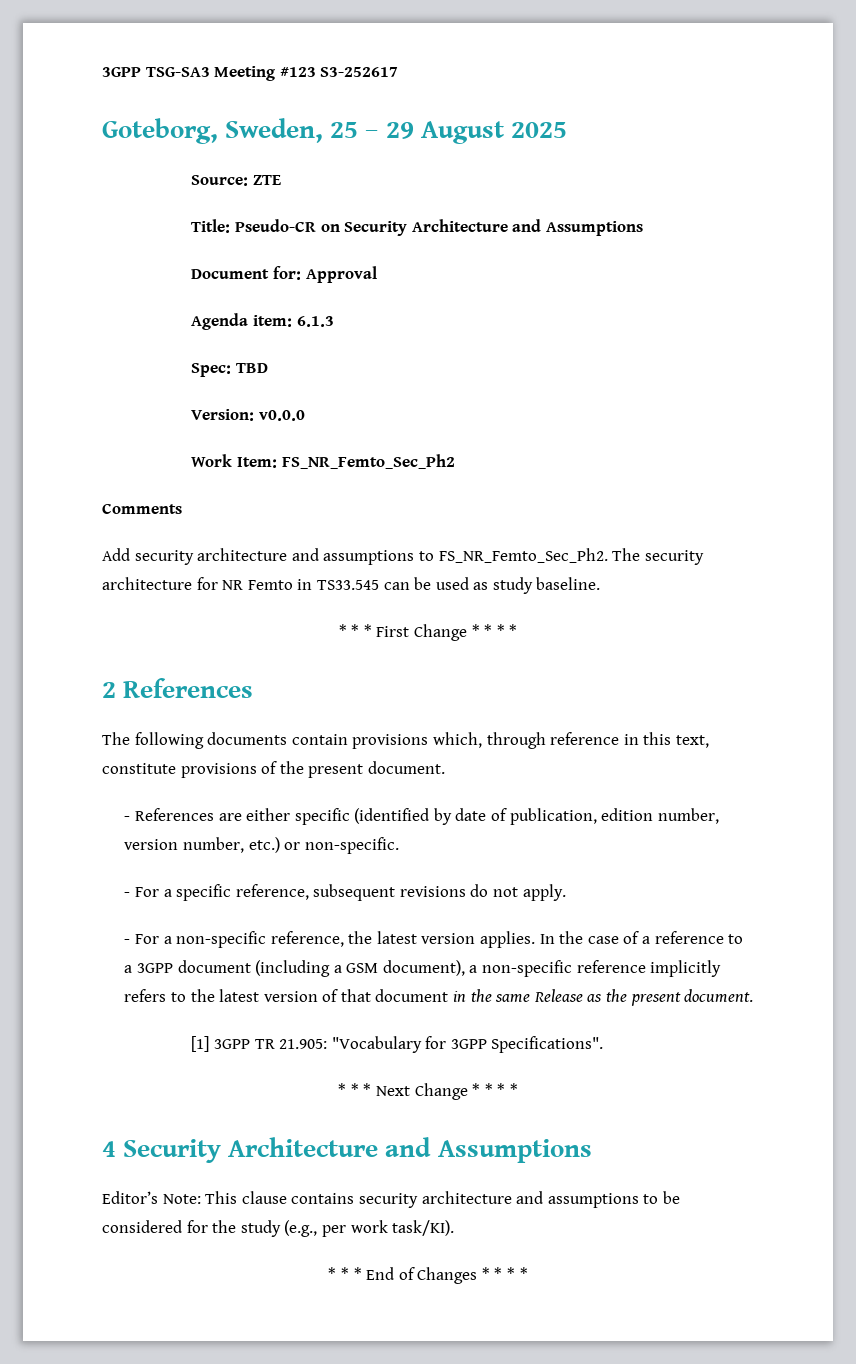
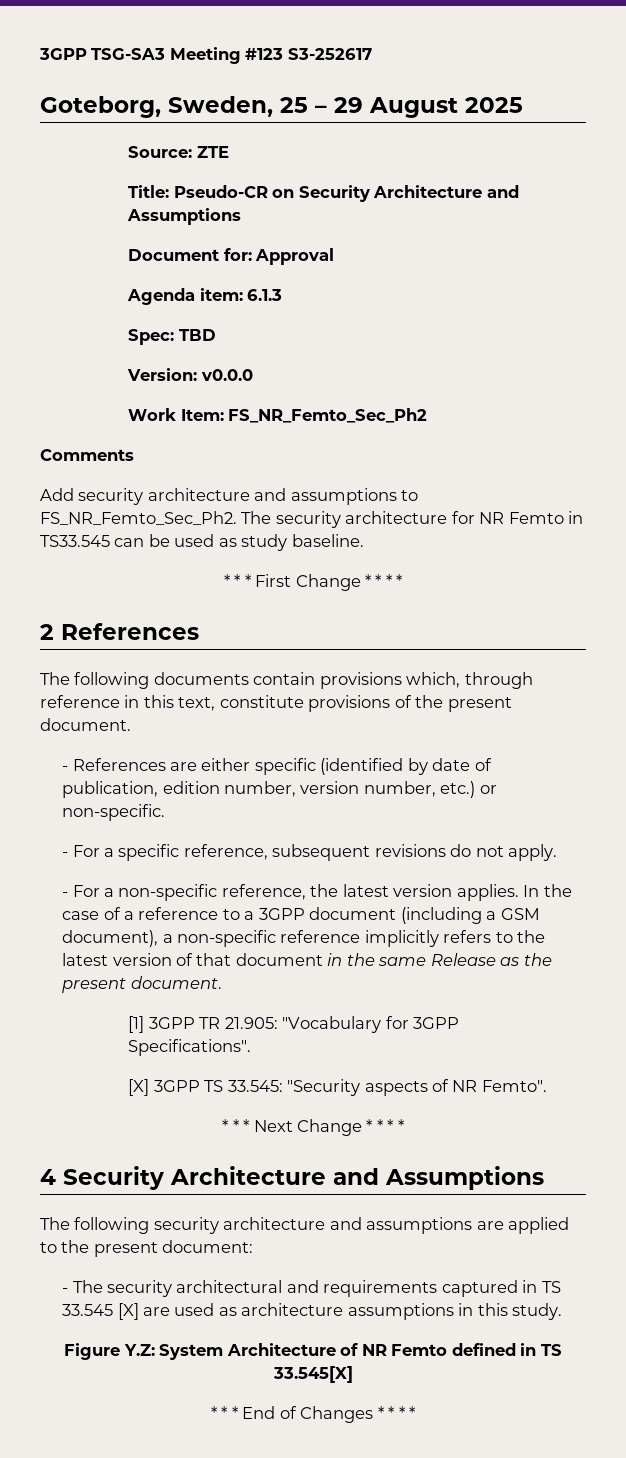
(604, 1044) none -> [128,1079,547,1096] // [X] 3GPP TS 33.545: "Security aspects of NR Femto".
[102,1191,680,1208] [102,1220,455,1237] Editor’s Note: This clause contains security architecture and assumptions to be considered for the study (e.g., per work task/KI). -> [40,1217,570,1234] [40,1240,254,1257] [62,1280,561,1297] [62,1303,563,1320] [64,1343,562,1360] [272,1366,353,1383] The following security architecture and assumptions are applied to the present document: // - The security architectural and requirements captured in TS 33.545 [X] are used as architecture assumptions in this study. // Figure Y.Z: System Architecture of NR Femto defined in TS 33.545[X]

